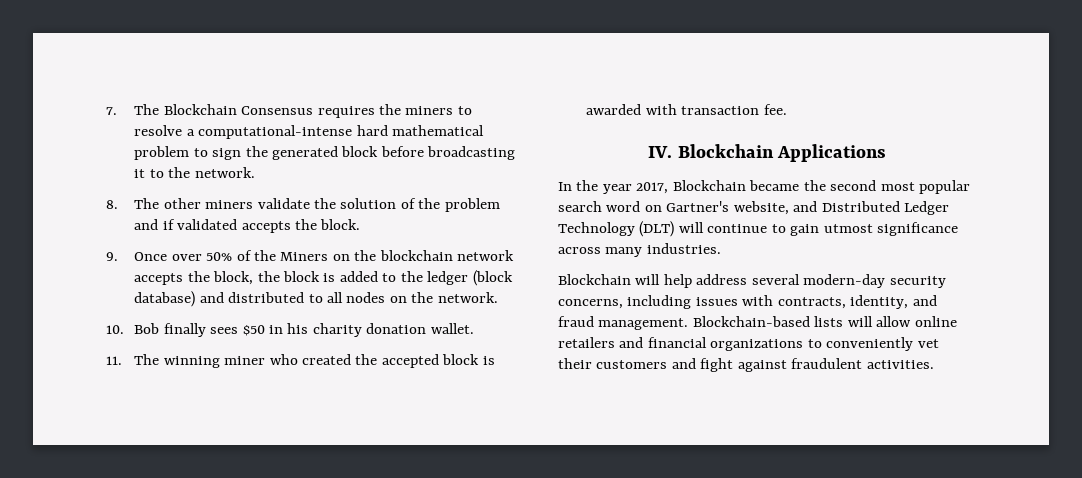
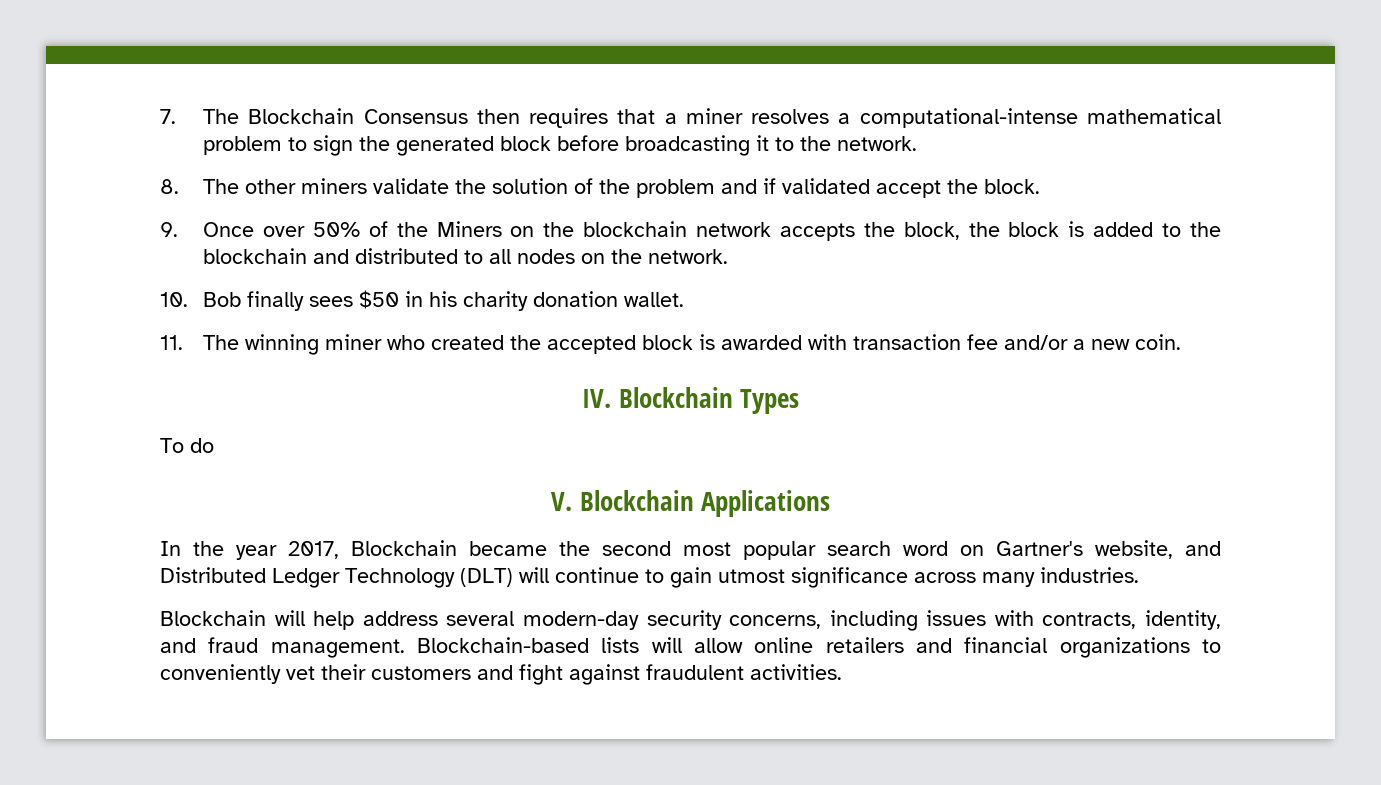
[317,104,472,118] [134,125,183,136] requires the miners to resolve -> [476,108,830,128] then requires that a miner resolves
[356,125,388,136] hard -> (1078, 118) none
[241,221,291,233] accepts -> [876,180,942,198] accept
[427,270,513,286] [134,291,196,307] ledger (block database) -> [203,248,308,264] blockchain
[763,104,787,115] [647,146,672,158] fee. // IV. -> [967,334,1182,350] [582,387,799,414] [160,438,214,453] [551,492,573,511] fee and/or a new coin. // IV. Blockchain Types // To do // V.

